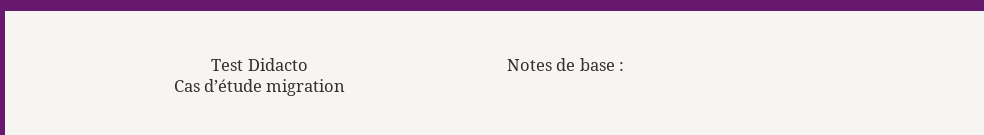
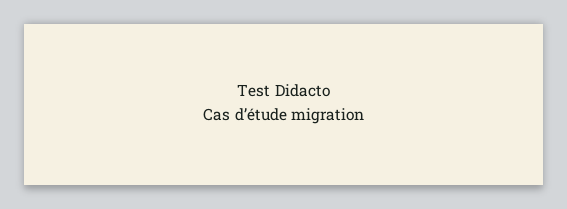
[507,58,625,71] // Notes de base : -> (364, 116) none

